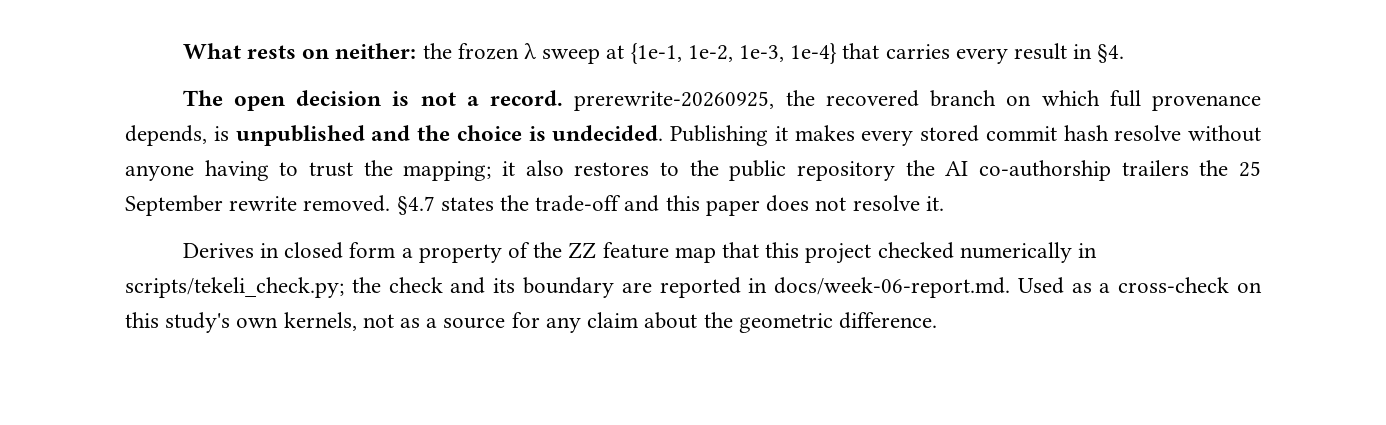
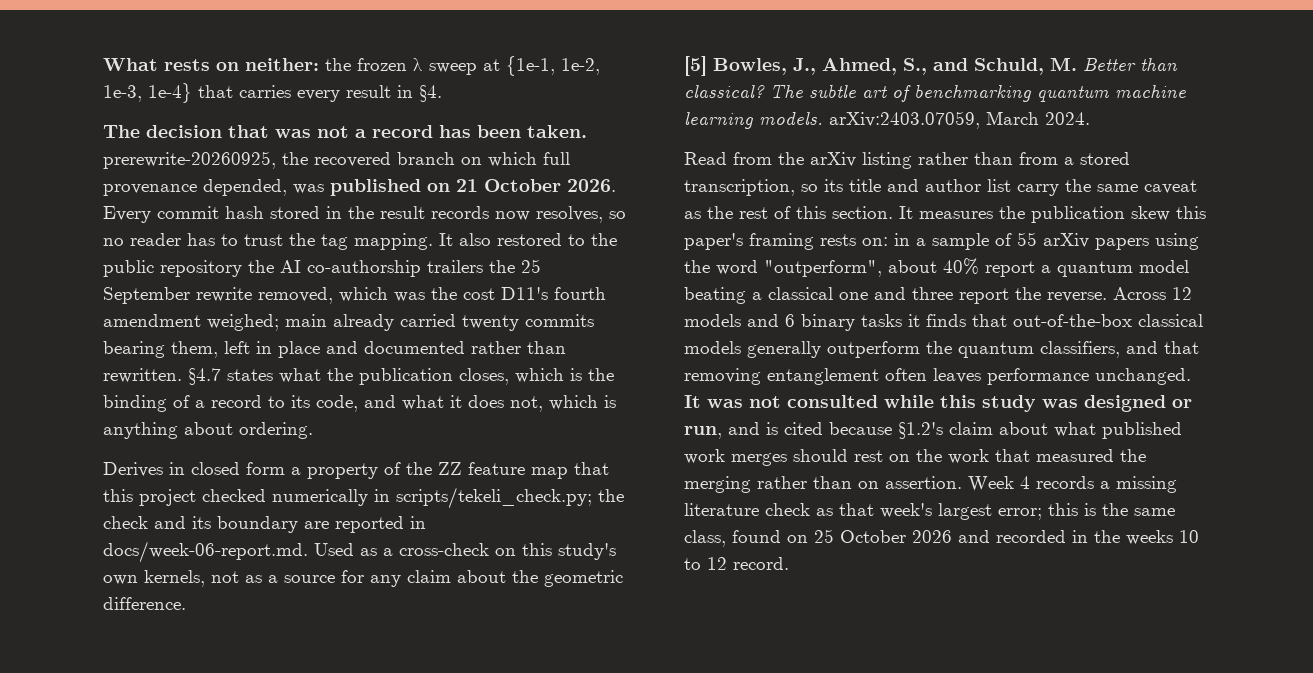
[233,90,564,111] open decision is not a record. -> [146,125,587,138] decision that was not a record has been taken.
[125,125,1261,146] [125,160,650,181] depends, is unpublished and the choice is undecided. Publishing it makes every stored commit hash resolve without anyone having to trust the mapping; it also restores -> [203,179,616,196] [103,206,626,223] [103,233,562,250] depended, was published on 21 October 2026. Every commit hash stored in the result records now resolves, so no reader has to trust the tag mapping. It also restored
[303,195,944,216] removed. §4.7 states the trade-off and this paper does not resolve it. -> [258,287,606,304] [103,314,594,331] [103,341,566,358] [103,368,614,385] [103,395,616,412] [103,422,313,439] removed, which was the cost D11's fourth amendment weighed; main already carried twenty commits bearing them, left in place and documented rather than rewritten. §4.7 states what the publication closes, which is the binding of a record to its code, and what it does not, which is anything about ordering.
(937, 320) none -> [684,56,1178,76] [684,84,1186,102] [684,111,1090,129] [684,152,1130,169] [684,179,1197,196] [684,206,1206,223] [684,232,1199,250] [684,258,1189,277] [684,287,1192,304] [684,314,1203,331] [684,341,1199,358] [684,368,1191,385] [684,395,1192,412] [684,422,1182,439] [684,449,1146,466] [684,476,1177,493] [684,503,1175,520] [684,529,1199,547] [684,557,789,570] // [5] Bowles, J., Ahmed, S., and Schuld, M. Better than classical? The subtle art of benchmarking quantum machine learning models. arXiv:2403.07059, March 2024. // Read from the arXiv listing rather than from a stored transcription, so its title and author list carry the same caveat as the rest of this section. It measures the publication skew this paper's framing rests on: in a sample of 55 arXiv papers using the word "outperform", about 40% report a quantum model beating a classical one and three report the reverse. Across 12 models and 6 binary tasks it finds that out-of-the-box classical models generally outperform the quantum classifiers, and that removing entanglement often leaves performance unchanged. It was not consulted while this study was designed or run, and is cited because §1.2's claim about what published work merges should rest on the work that measured the merging rather than on assertion. Week 4 records a missing literature check as that week's largest error; this is the same class, found on 25 October 2026 and recorded in the weeks 10 to 12 record.

